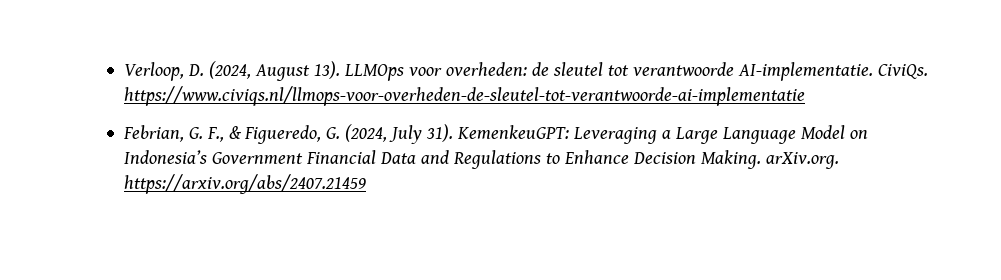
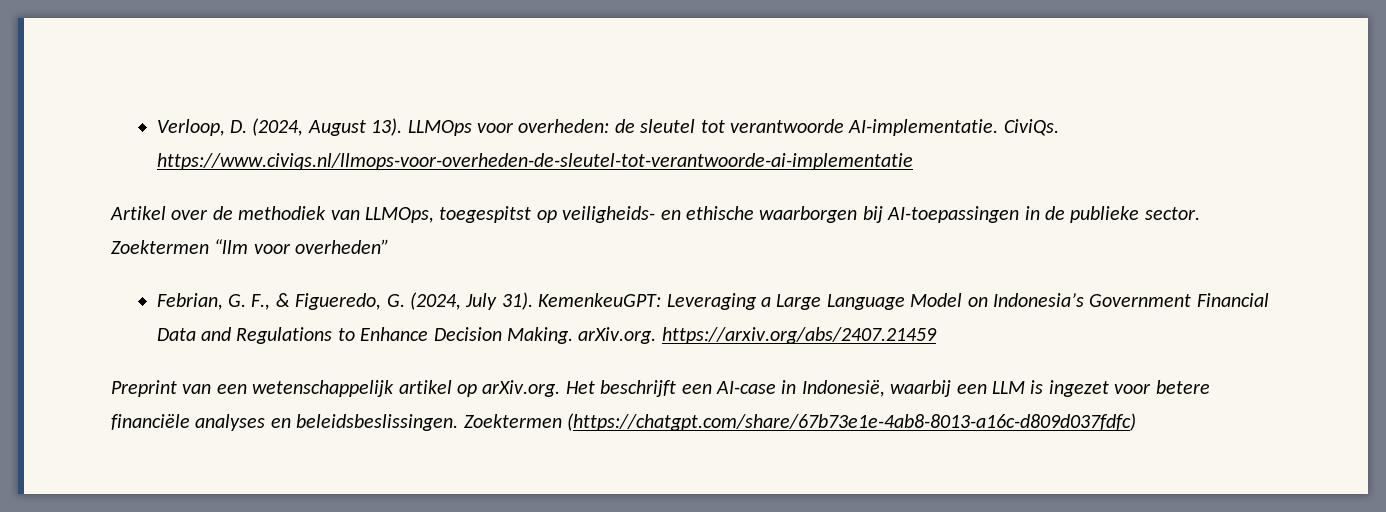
(805, 96) none -> [110,206,1200,223] [111,239,390,254] // Artikel over de methodiek van LLMOps, toegespitst op veiligheids- en ethische waarborgen bij AI-toepassingen in de publieke sector. Zoektermen “llm voor overheden”
(366, 184) none -> [111,380,1210,397] [111,413,1136,431] // Preprint van een wetenschappelijk artikel op arXiv.org. Het beschrijft een AI-case in Indonesië, waarbij een LLM is ingezet voor betere financiële analyses en beleidsbeslissingen. Zoektermen (https://chatgpt.com/share/67b73e1e-4ab8-8013-a16c-d809d037fdfc)

